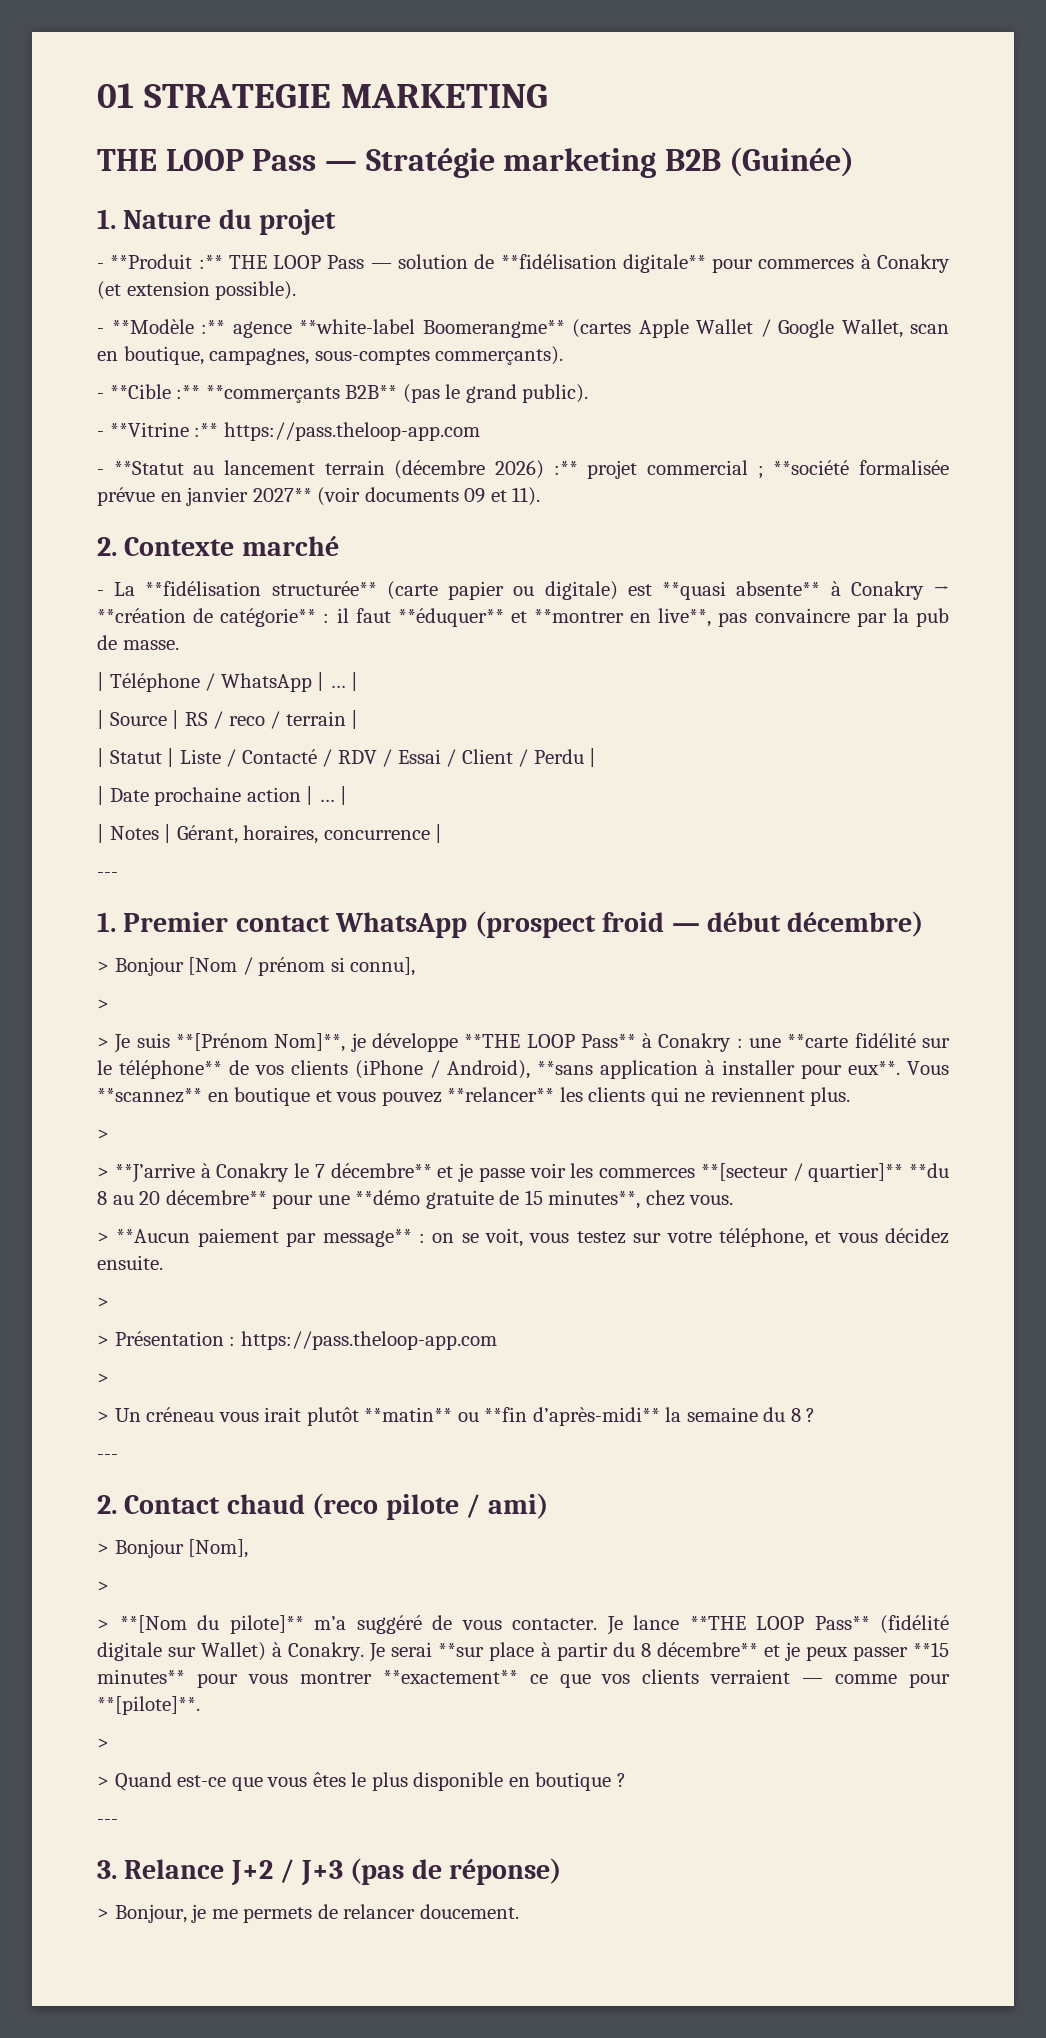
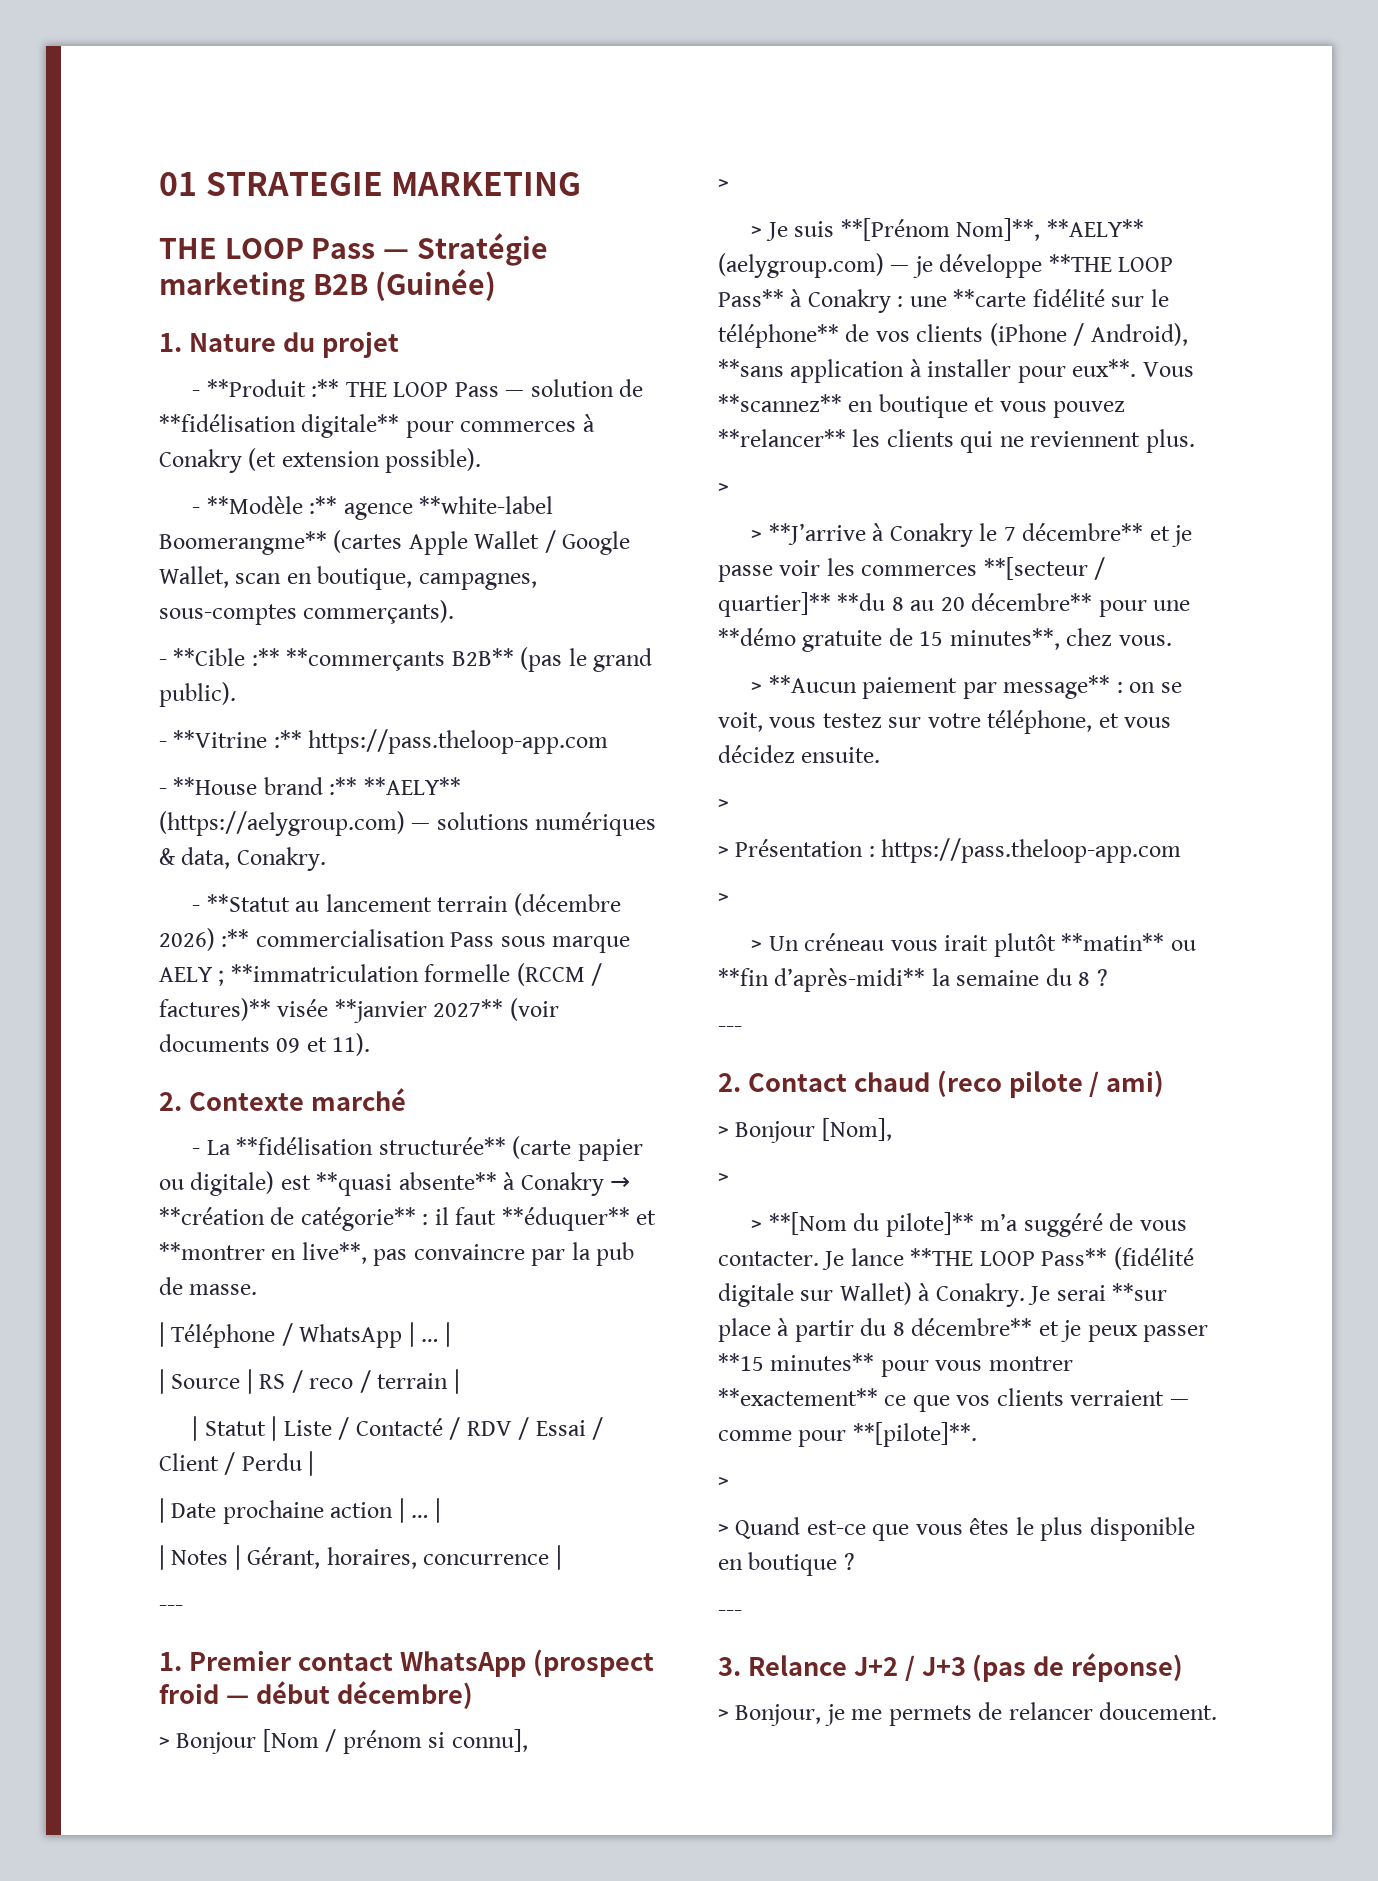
(480, 431) none -> [159,777,461,795] [159,811,657,836] [159,847,326,871] // - **House brand :** **AELY** (https://aelygroup.com) — solutions numériques & data, Conakry.
[587,460,949,479] [97,487,249,506] projet commercial ; **société formalisée prévue en janvier -> [255,929,631,953] [159,963,603,986] [159,998,427,1023] commercialisation Pass sous marque AELY ; **immatriculation formelle (RCCM / factures)** visée **janvier
(346, 1042) none -> [1046,219,1144,237] [718,253,910,278] **AELY** (aelygroup.com) —

